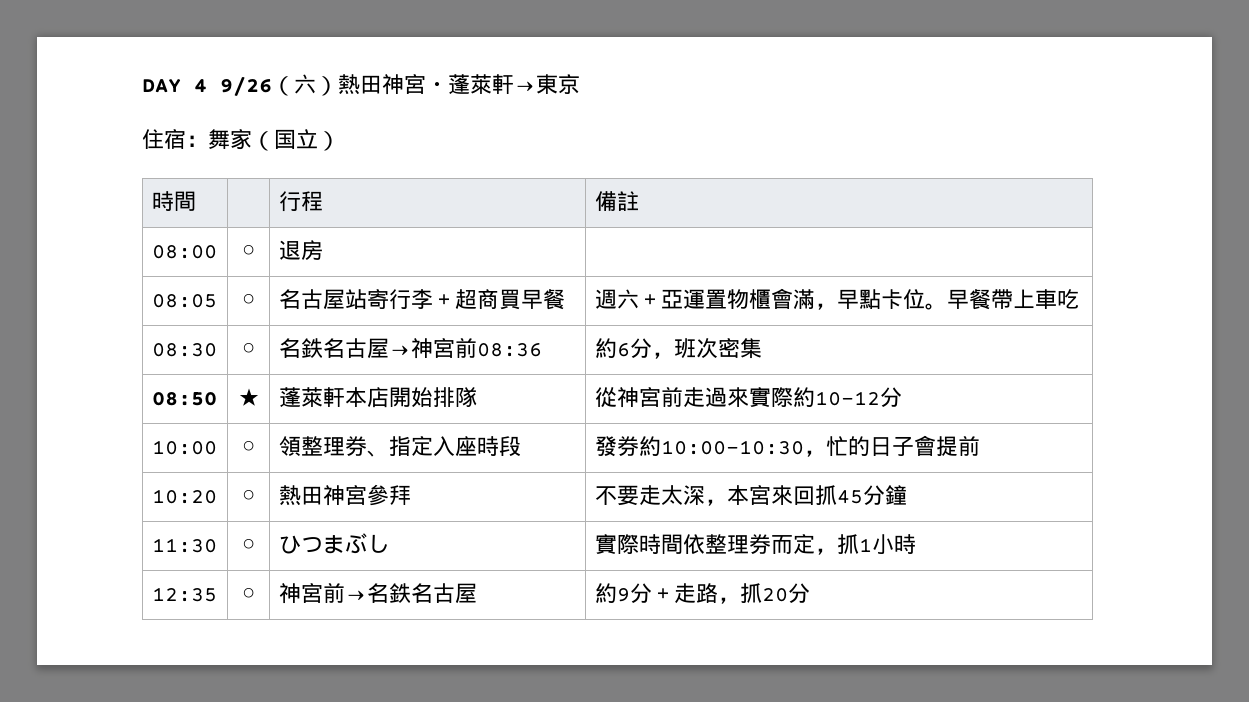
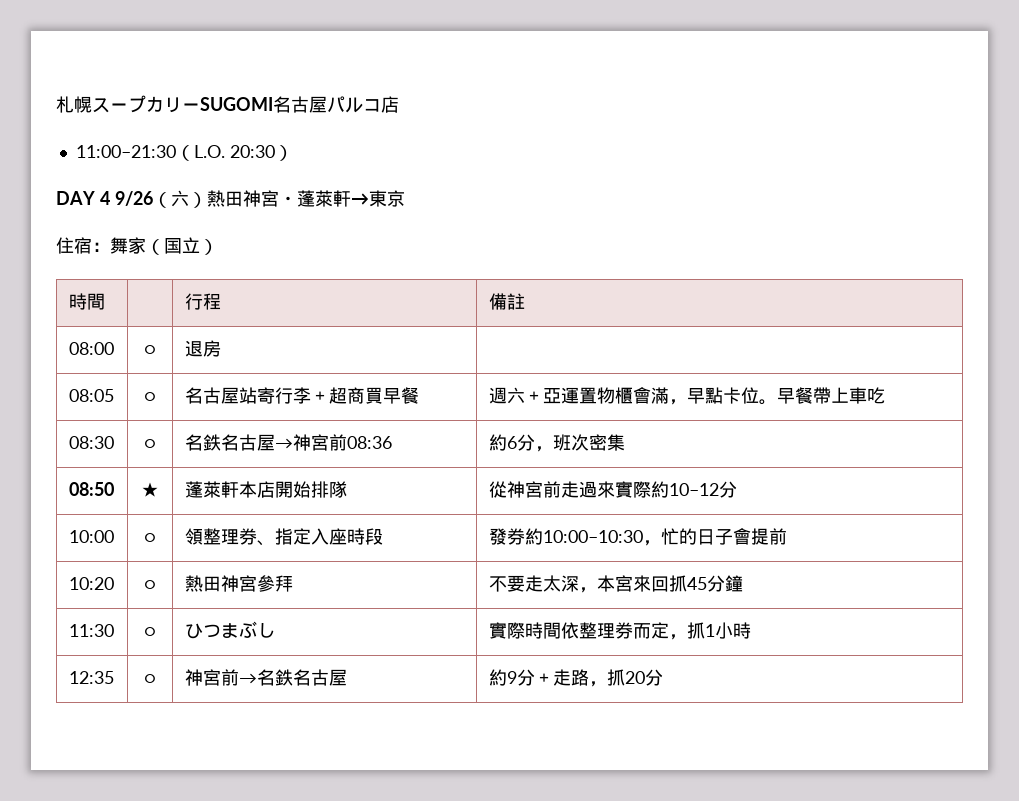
(142, 86) none -> [56,95,399,113] [75,145,293,161] 札幌スープカリーSUGOMI名古屋パルコ店 // 11:00–21:30（L.O. 20:30） //

